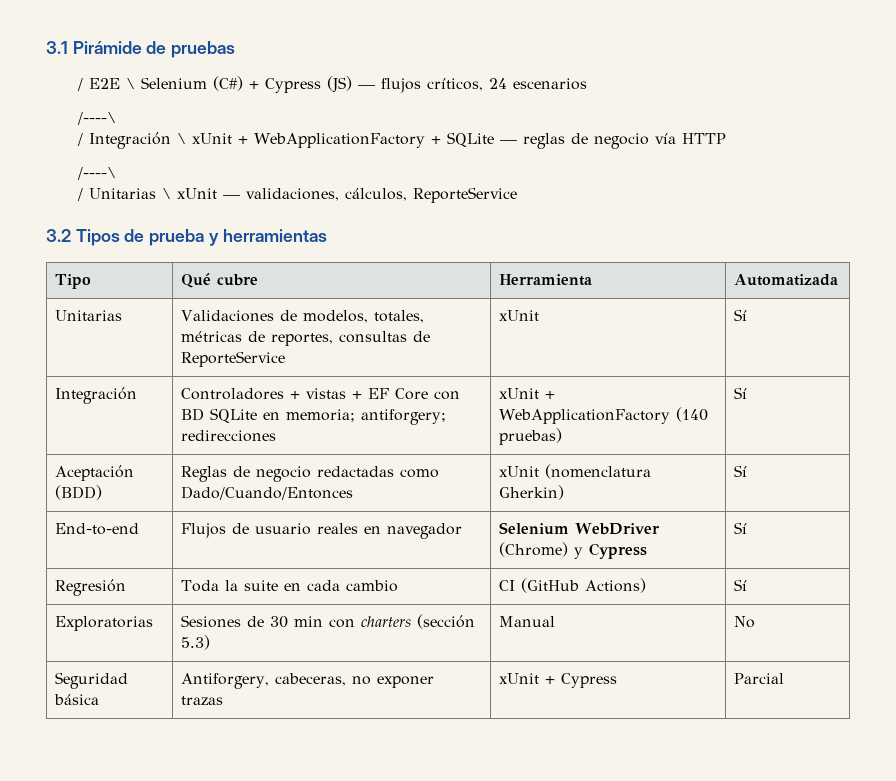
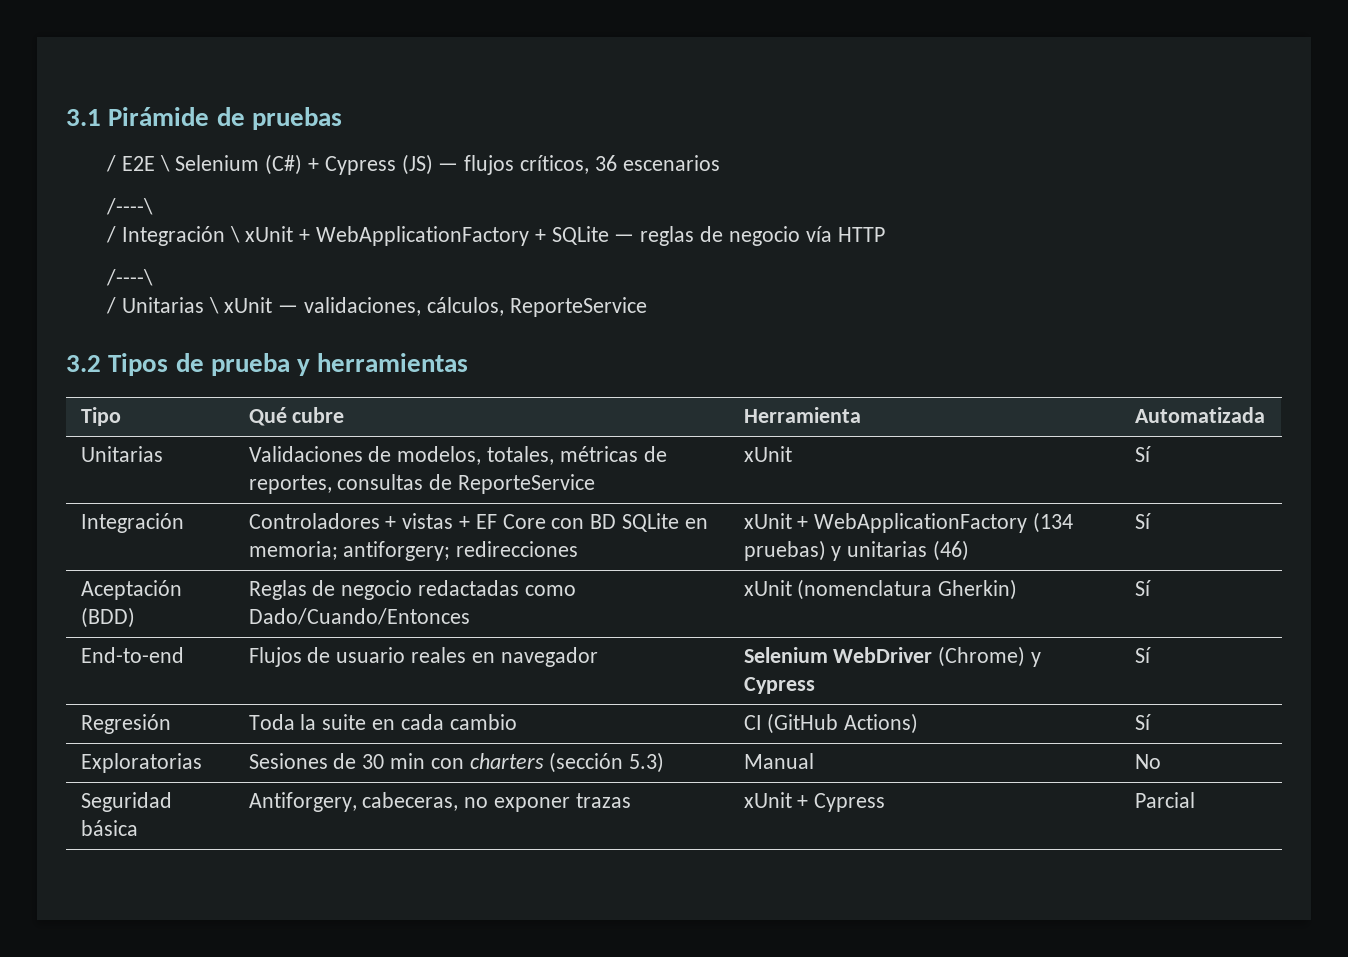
[488,78,507,89] 24 -> [594,155,617,171] 36
[676,407,709,422] (140 -> [1032,512,1073,533] (134
(563, 436) none -> [831,540,969,561] y unitarias (46)

